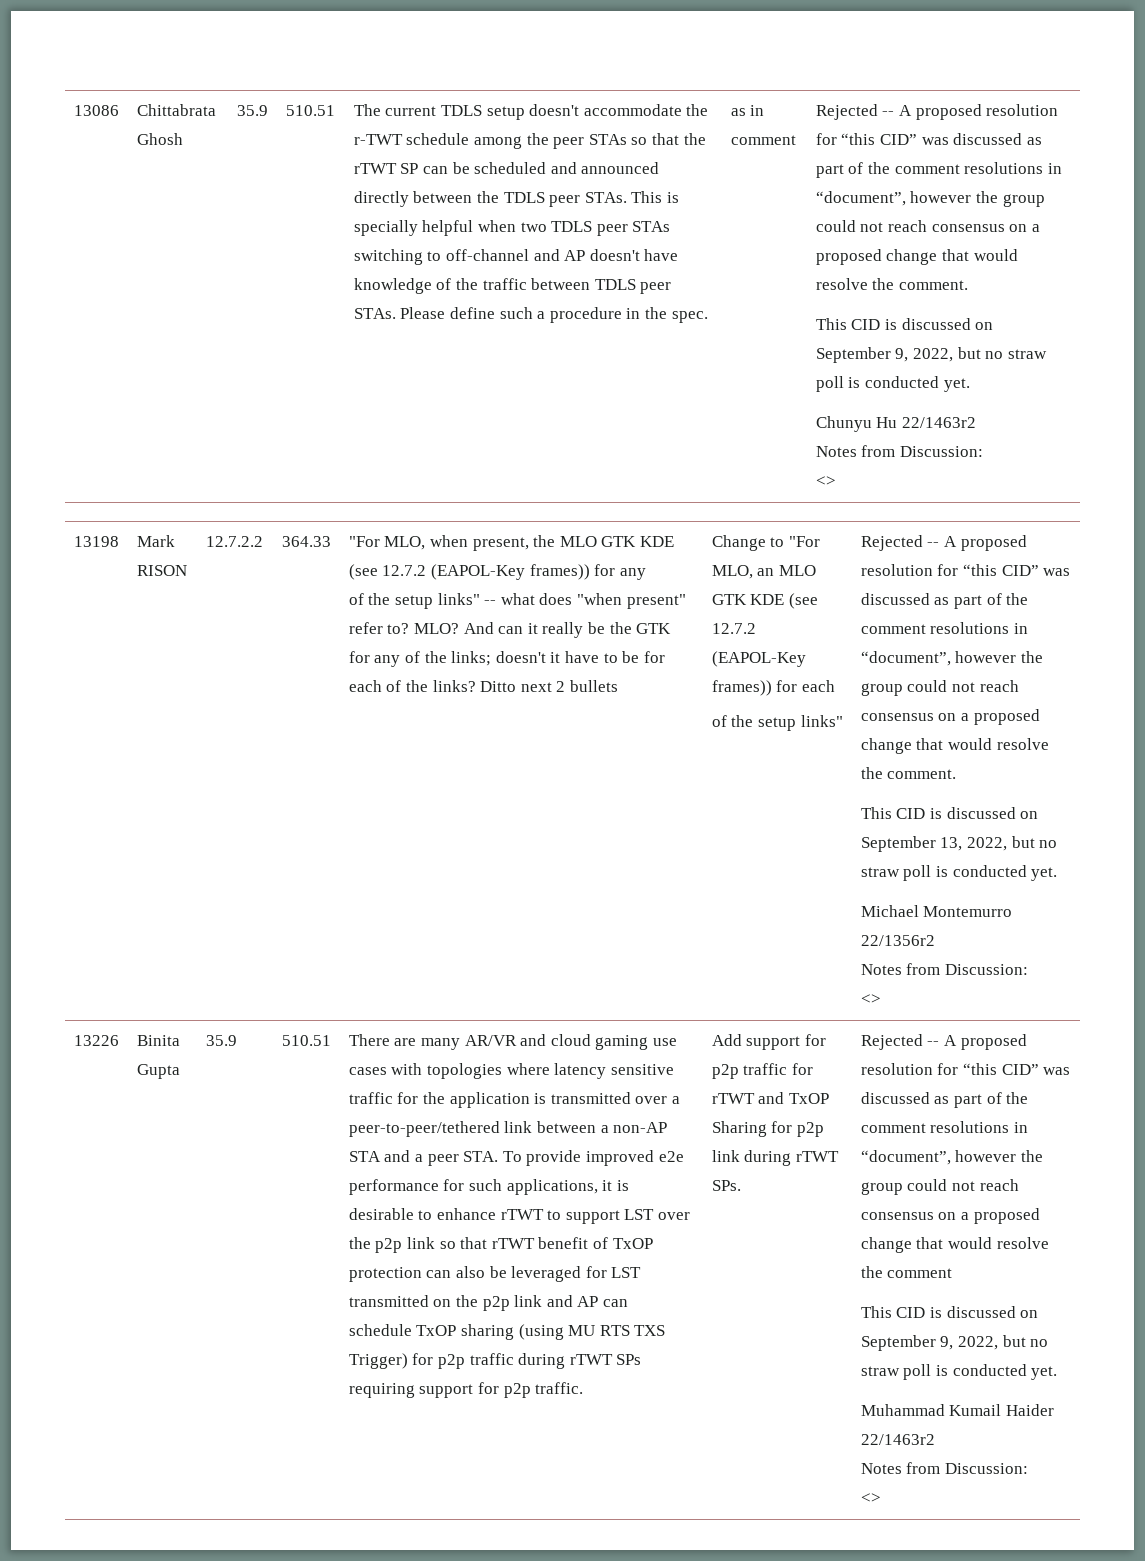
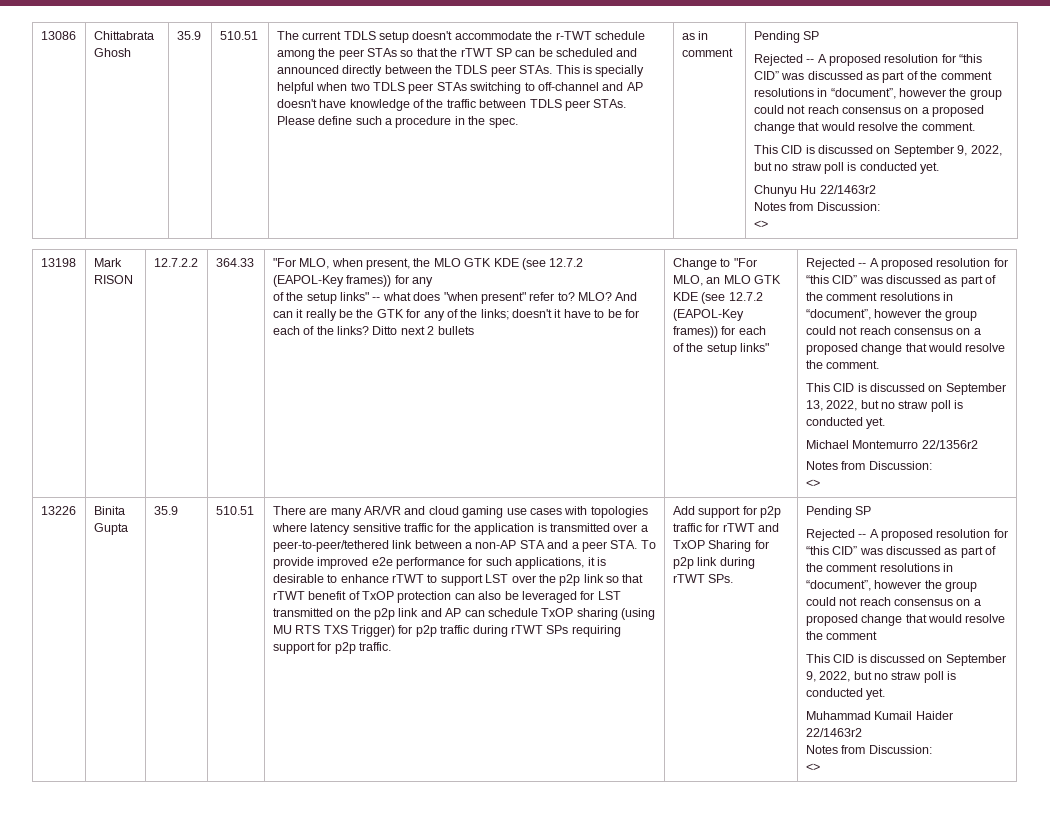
(796, 140) none -> [753,31,820,43] Pending SP //
(741, 1185) none -> [805,506,872,518] Pending SP //

